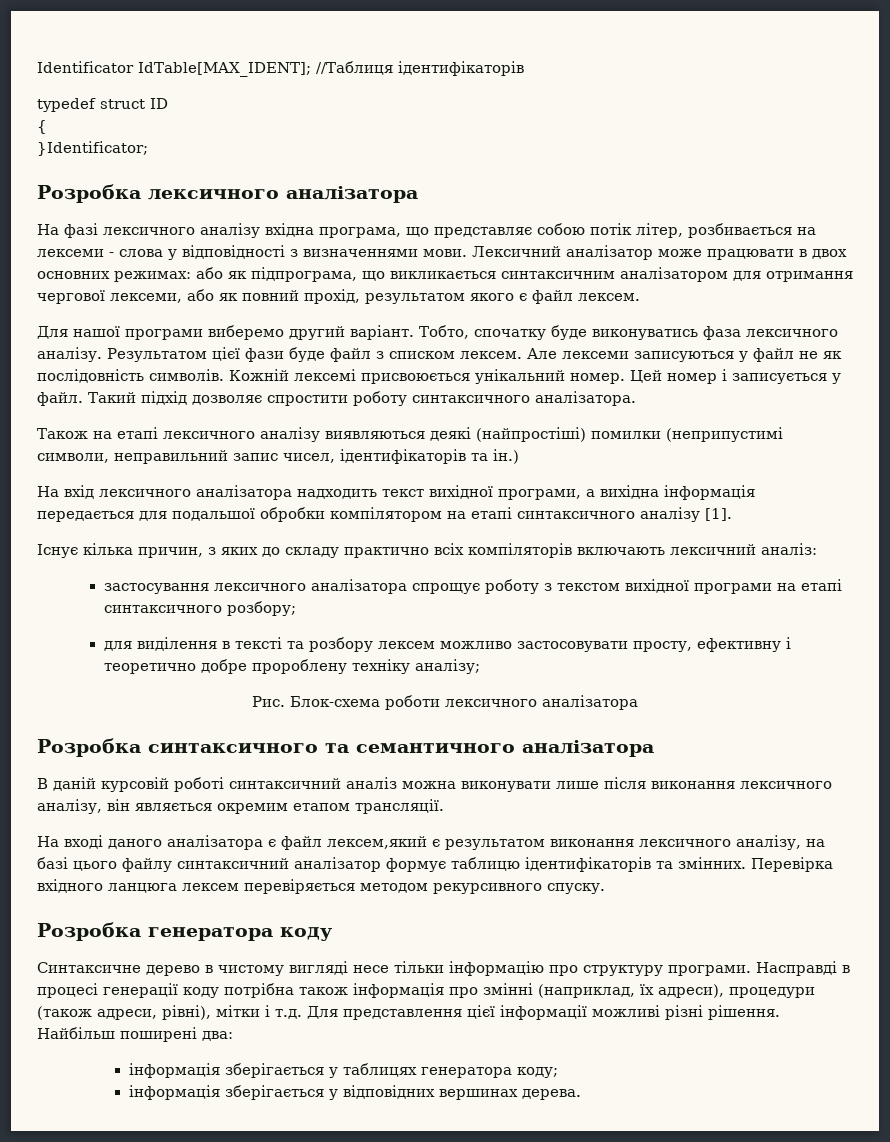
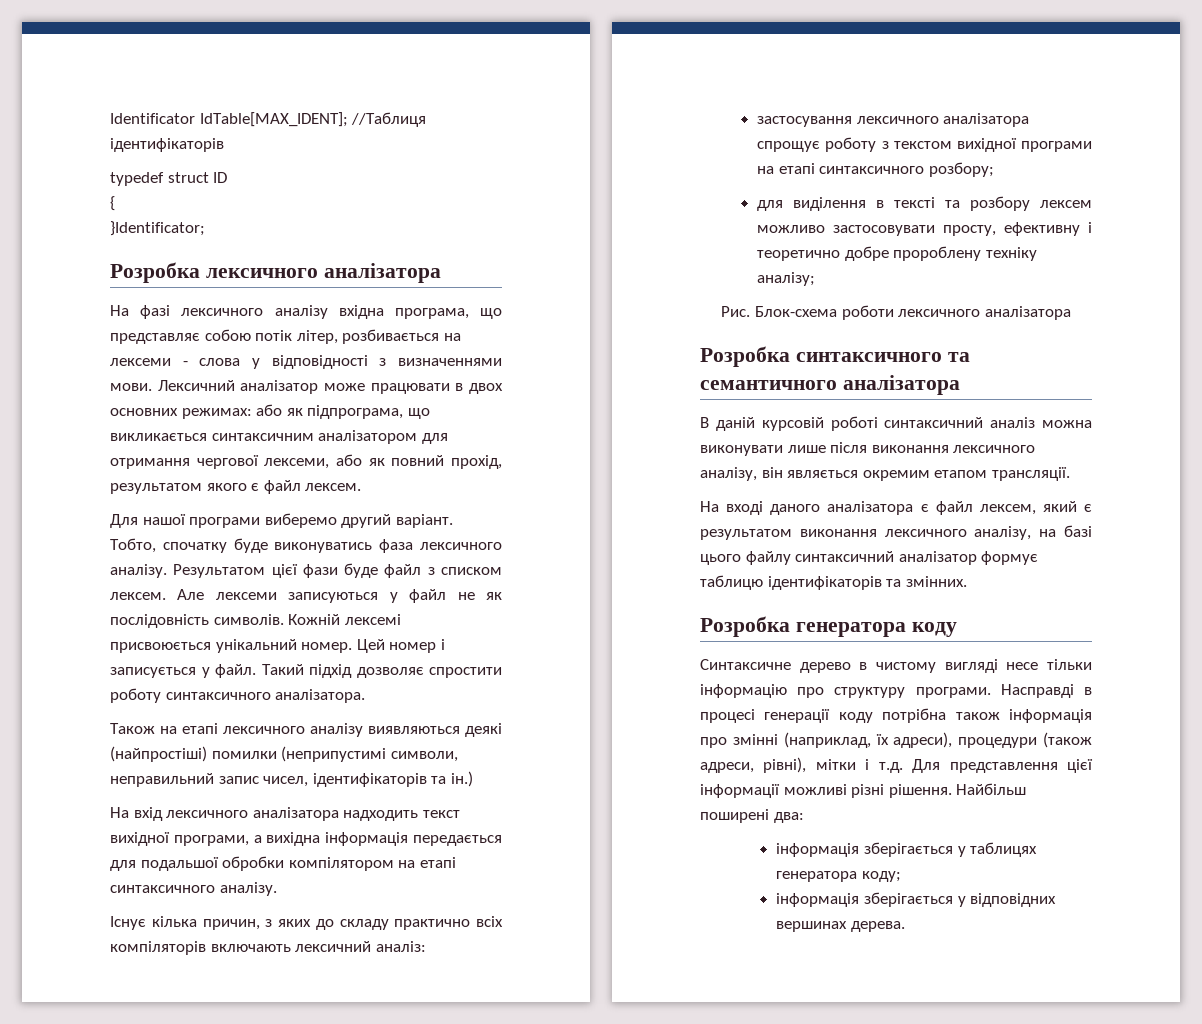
[640,507,732,522] аналізу [1]. -> [219,882,277,896] аналізу.
[327,836,427,849] лексем,який -> [979,501,1077,515] лексем, який
[751,857,833,872] [37,879,605,894] Перевірка вхідного ланцюга лексем перевіряється методом рекурсивного спуску. -> (967, 581) none

